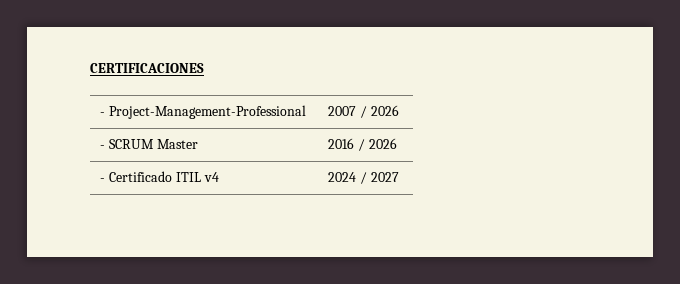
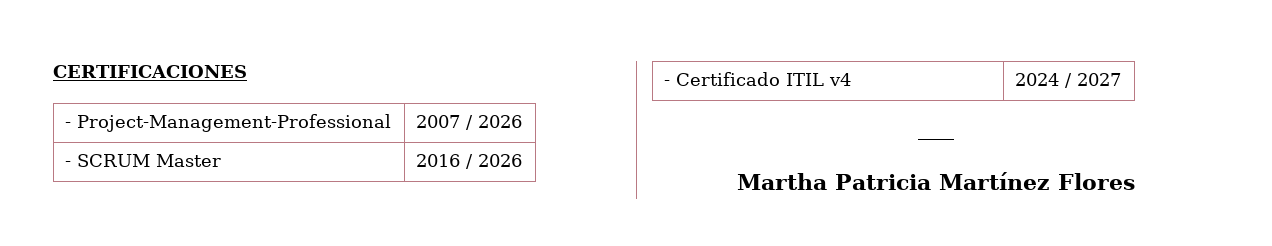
(399, 177) none -> [917,136,954,140] [736,172,1135,190] // ____ // Martha Patricia Martínez Flores

